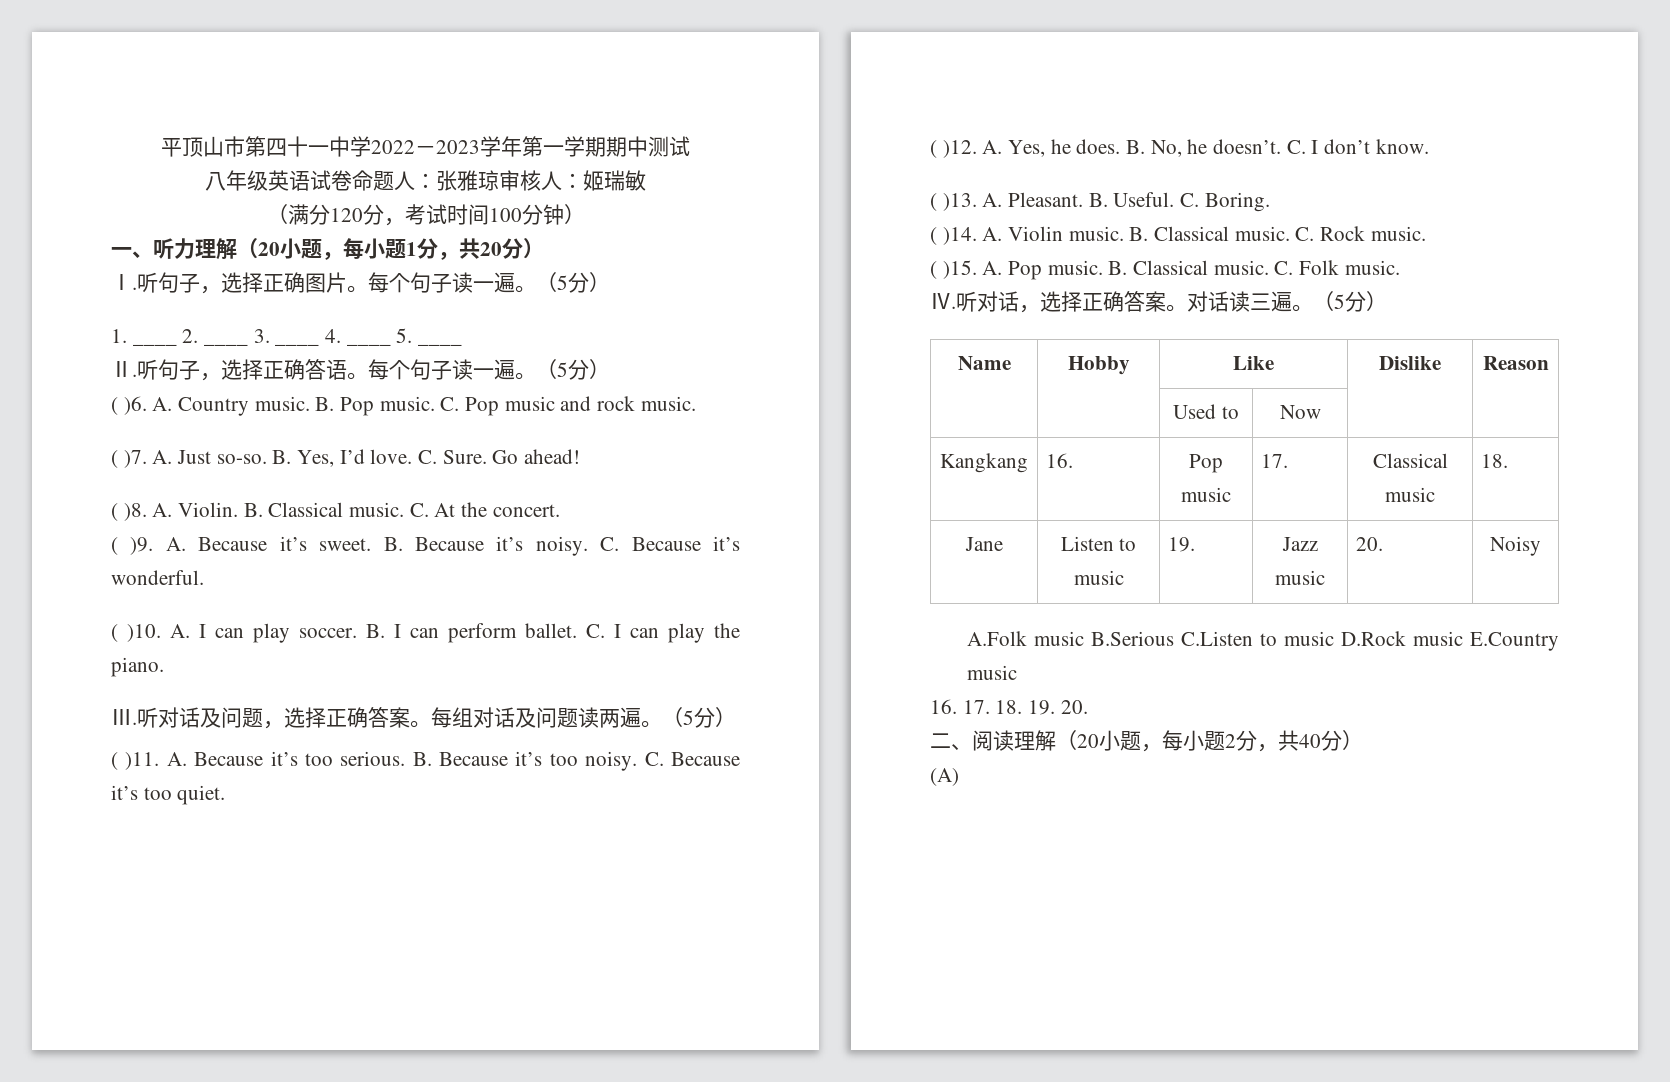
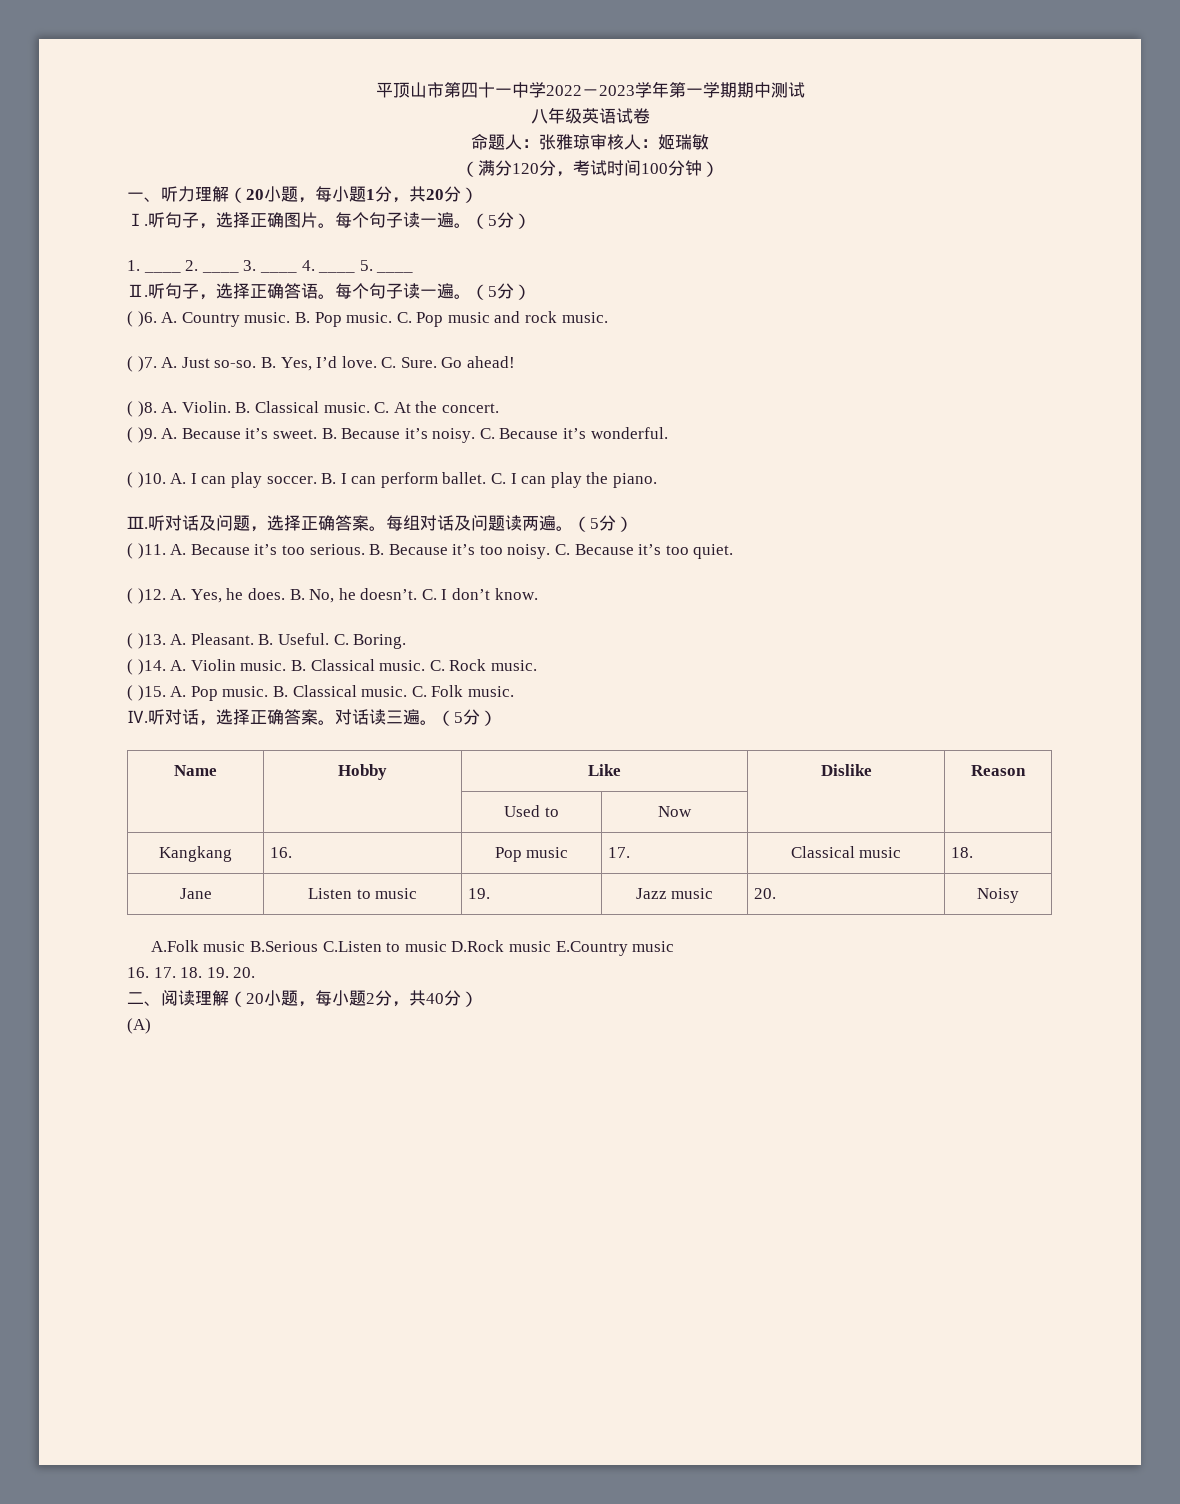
(352, 180) none -> (650, 116) //

